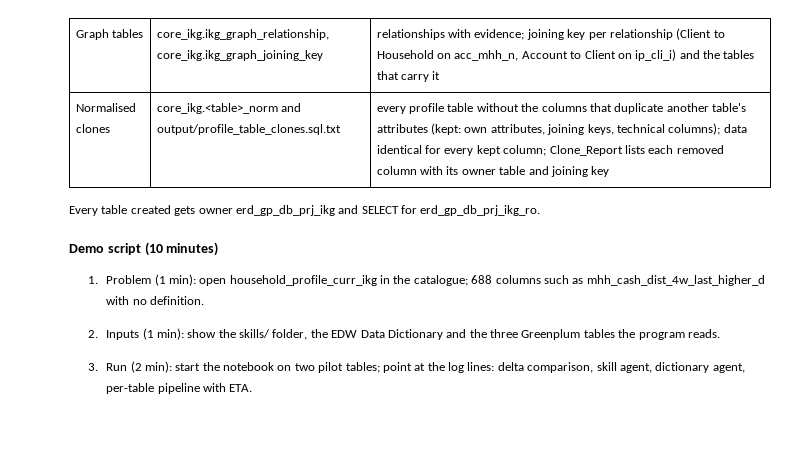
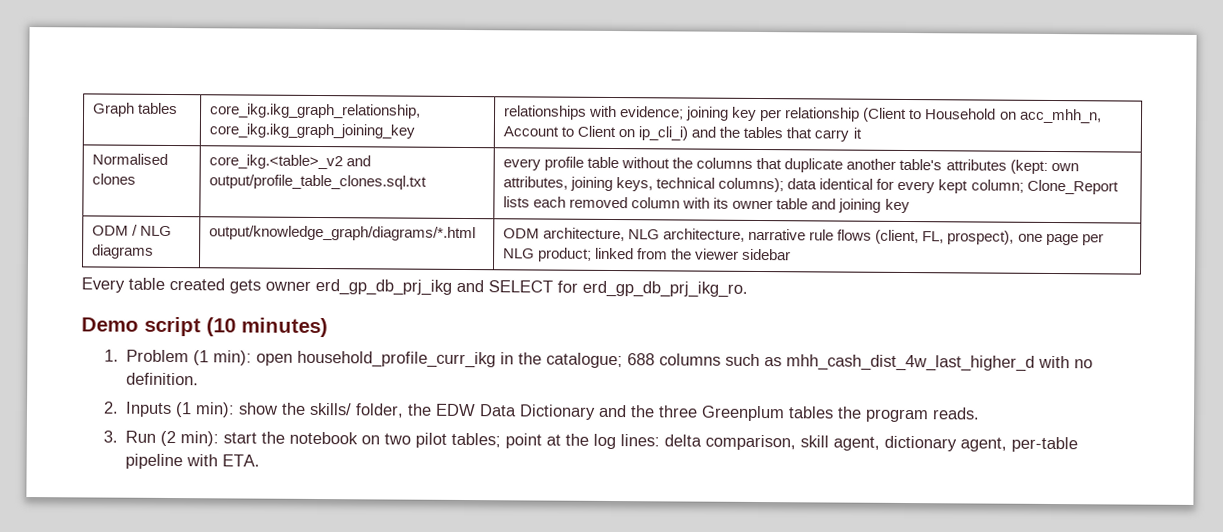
[156,103,278,114] core_ikg.<table>_norm -> [209,154,344,170] core_ikg.<table>_v2
(610, 171) none -> [92,224,173,237] [92,244,155,259] [209,225,477,242] [503,227,1104,246] [503,247,792,262] // ODM / NLG diagrams | output/knowledge_graph/diagrams/*.html | ODM architecture, NLG architecture, narrative rule flows (client, FL, prospect), one page per NLG product; linked from the viewer sidebar

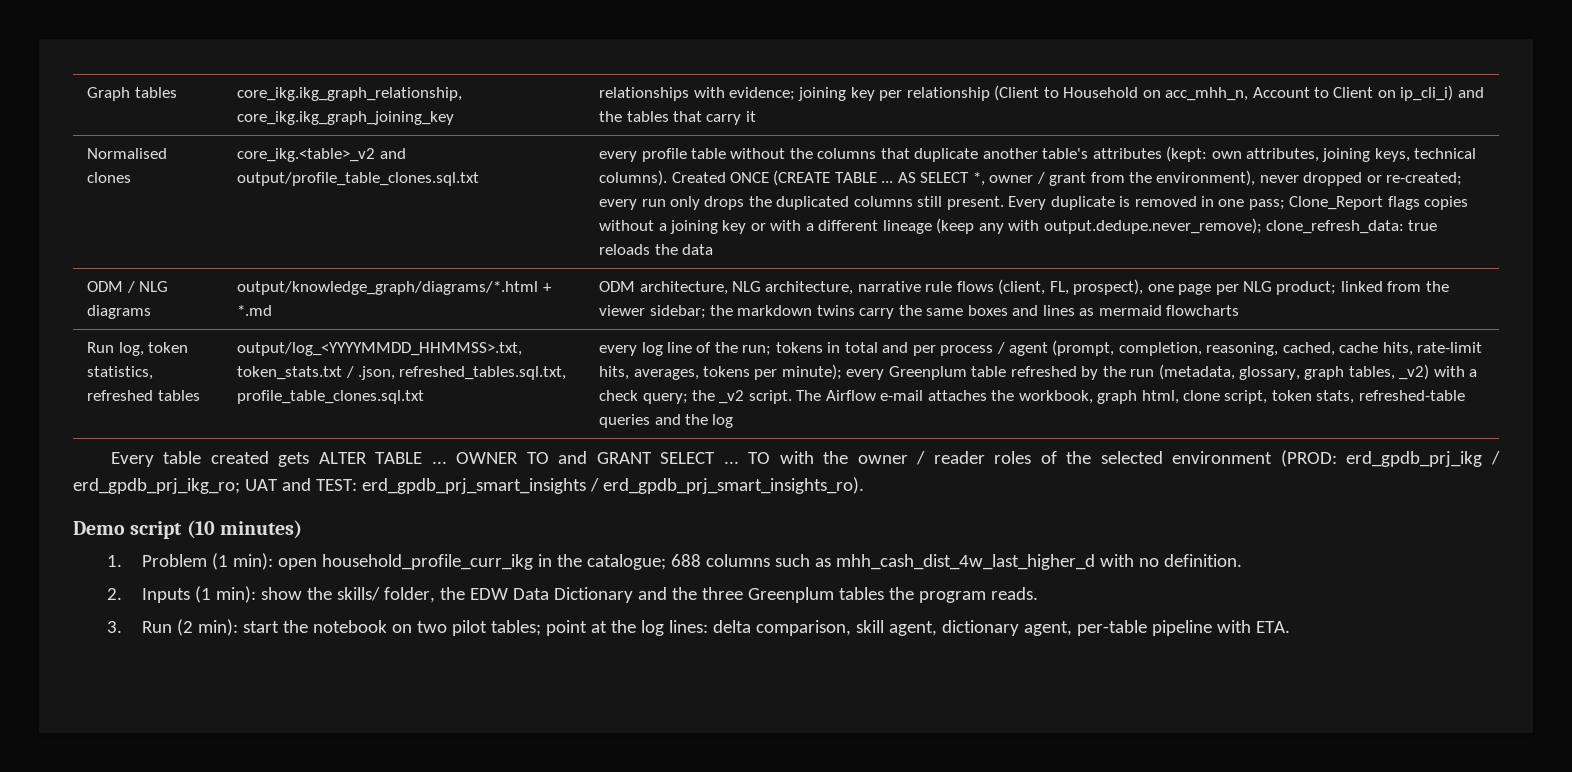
[718,177,1119,195] [503,196,910,214] columns); data identical for every kept column; Clone_Report lists each removed column with its owner table and joining key -> [599,170,1463,186] [599,196,1469,210] [599,218,1438,234] [599,244,713,255] columns). Created ONCE (CREATE TABLE ... AS SELECT *, owner / grant from the environment), never dropped or re-created; every run only drops the duplicated columns still present. Every duplicate is removed in one pass; Clone_Report flags copies without a joining key or with a different lineage (keep any with output.dedupe.never_remove); clone_refresh_data: true reloads the data
(477, 233) none -> [542,283,552,292] [237,305,273,316] + *.md
[742,248,792,261] [81,277,748,298] sidebar // Every table created gets owner erd_gp_db_prj_ikg and SELECT for erd_gp_db_prj_ikg_ro. -> [649,305,1239,319] [87,342,188,356] [87,366,154,380] [87,390,200,401] [237,342,523,356] [237,366,567,380] [237,390,425,404] [599,340,1483,356] [599,364,1478,380] [599,390,1465,404] [599,414,734,428] [110,450,1501,467] [73,477,864,494] sidebar; the markdown twins carry the same boxes and lines as mermaid flowcharts // Run log, token statistics, refreshed tables | output/log_<YYYYMMDD_HHMMSS>.txt, token_stats.txt / .json, refreshed_tables.sql.txt, profile_table_clones.sql.txt | every log line of the run; tokens in total and per process / agent (prompt, completion, reasoning, cached, cache hits, rate-limit hits, averages, tokens per minute); every Greenplum table refreshed by the run (metadata, glossary, graph tables, _v2) with a check query; the _v2 script. The Airflow e-mail attaches the workbook, graph html, clone script, token stats, refreshed-table queries and the log // Every table created gets ALTER TABLE ... OWNER TO and GRANT SELECT ... TO with the owner / reader roles of the selected environment (PROD: erd_gpdb_prj_ikg / erd_gpdb_prj_ikg_ro; UAT and TEST: erd_gpdb_prj_smart_insights / erd_gpdb_prj_smart_insights_ro).

